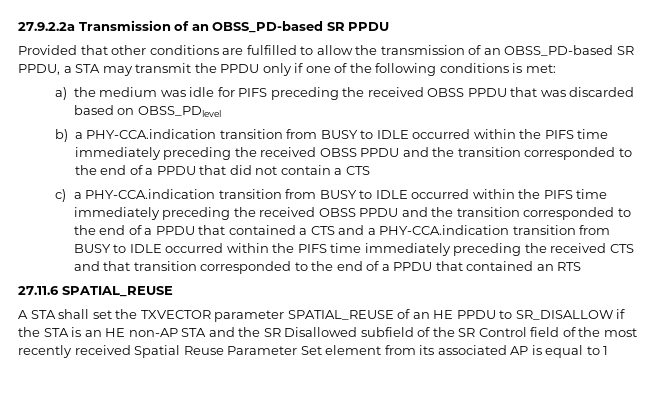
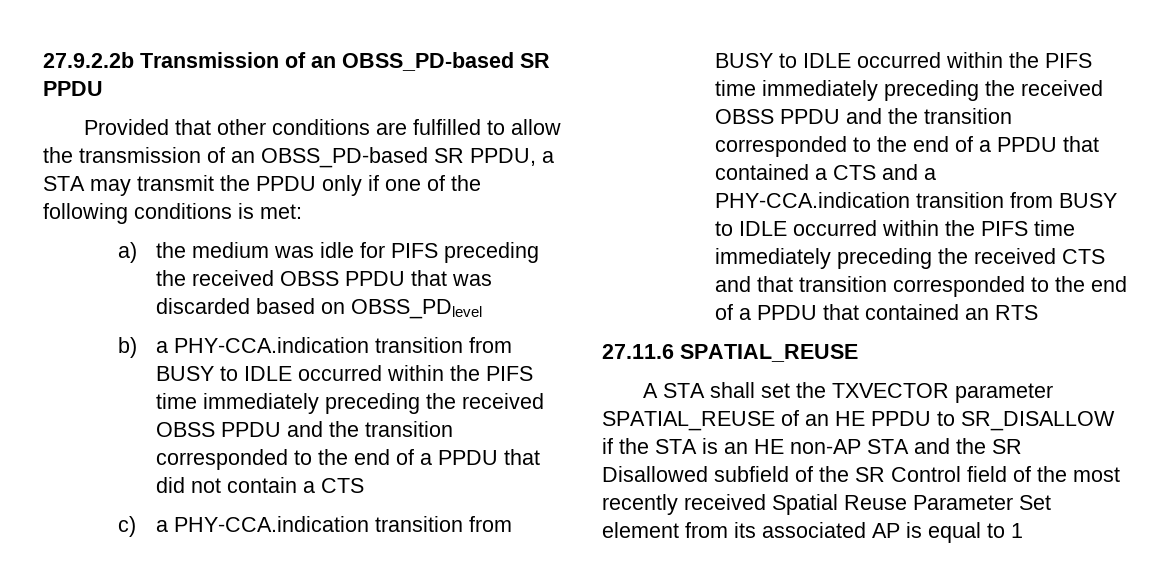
[18,22,75,31] 27.9.2.2a -> [43,52,134,68] 27.9.2.2b

